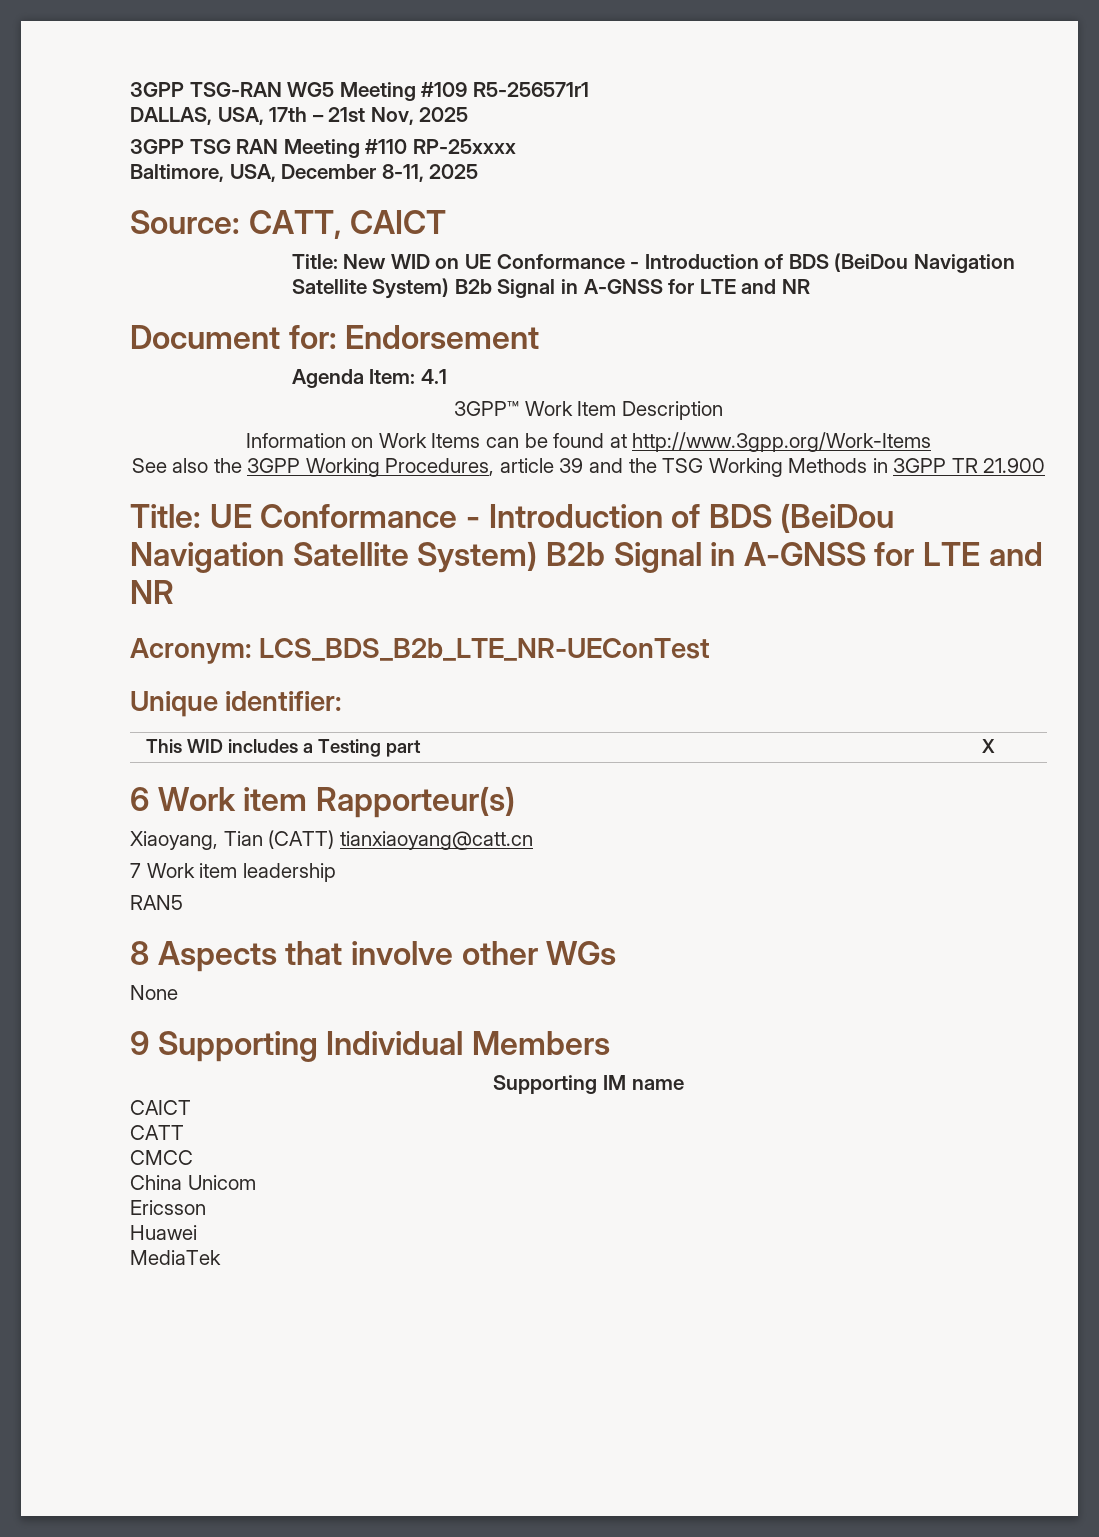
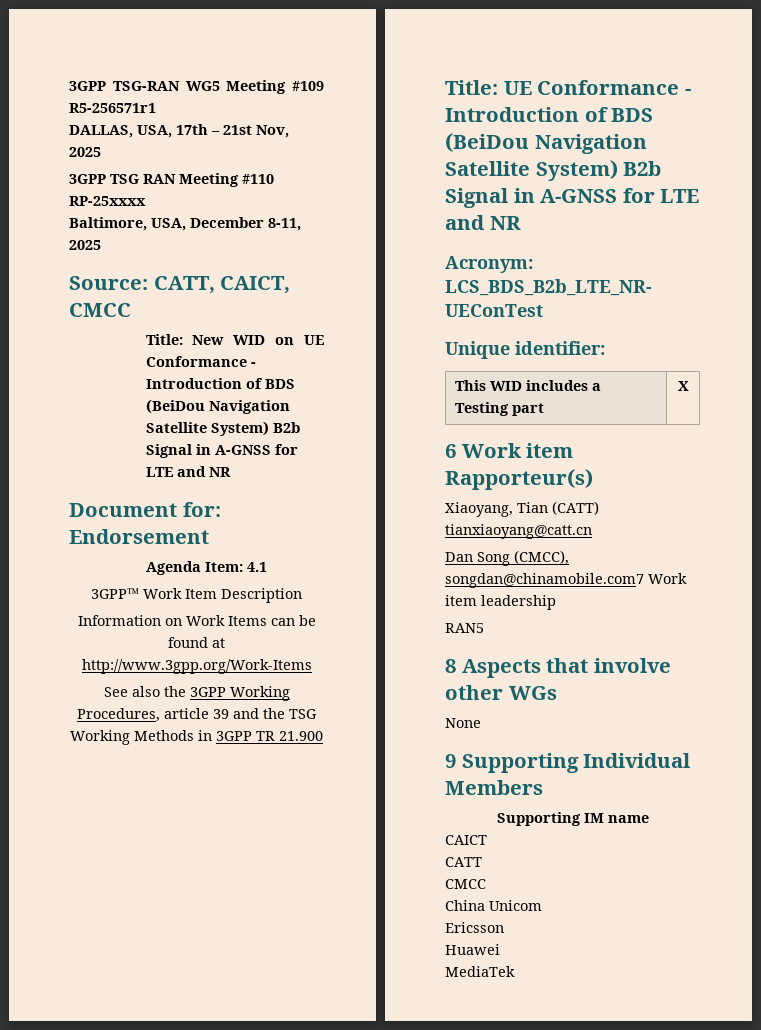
[350,210,447,234] CAICT -> [220,276,291,294] [69,303,131,317] CAICT, CMCC
[130,863,141,878] 7 -> [445,550,569,566] [445,573,644,588] Dan Song (CMCC), songdan@chinamobile.com7

